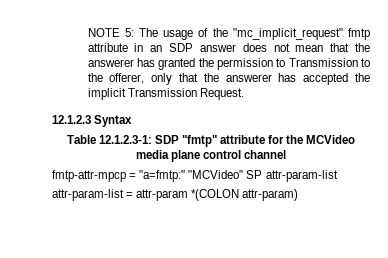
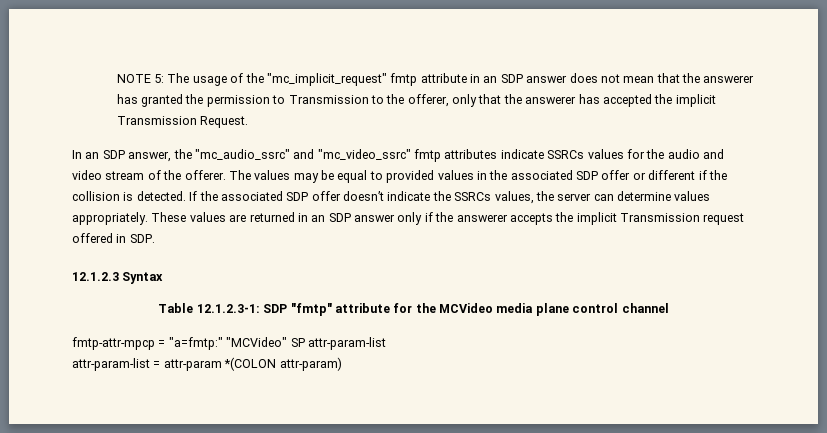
(244, 94) none -> [72,149,724,162] [72,170,727,183] [72,191,711,204] [72,212,745,225] [72,233,155,243] // In an SDP answer, the "mc_audio_ssrc" and "mc_video_ssrc" fmtp attributes indicate SSRCs values for the audio and video stream of the offerer. The values may be equal to provided values in the associated SDP offer or different if the collision is detected. If the associated SDP offer doesn’t indicate the SSRCs values, the server can determine values appropriately. These values are returned in an SDP answer only if the answerer accepts the implicit Transmission request offered in SDP.

